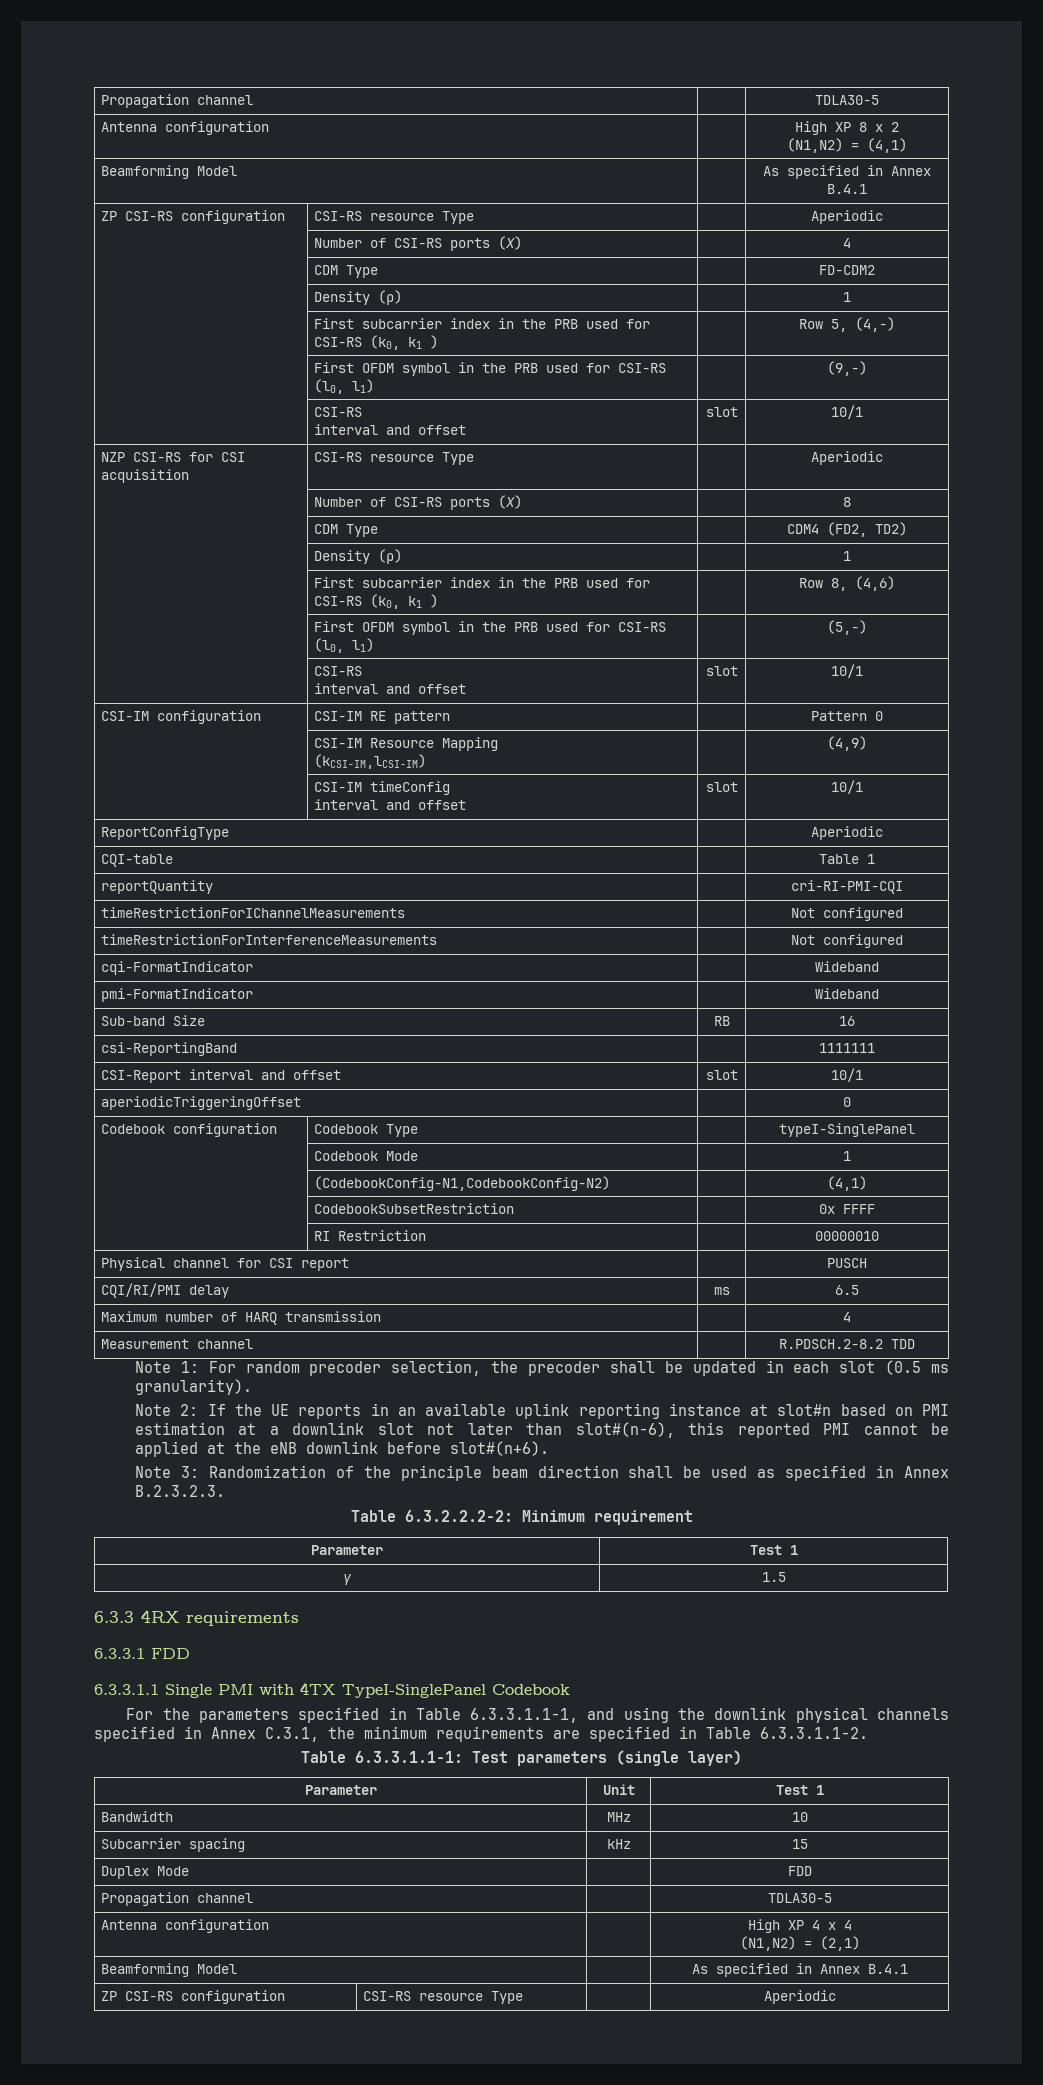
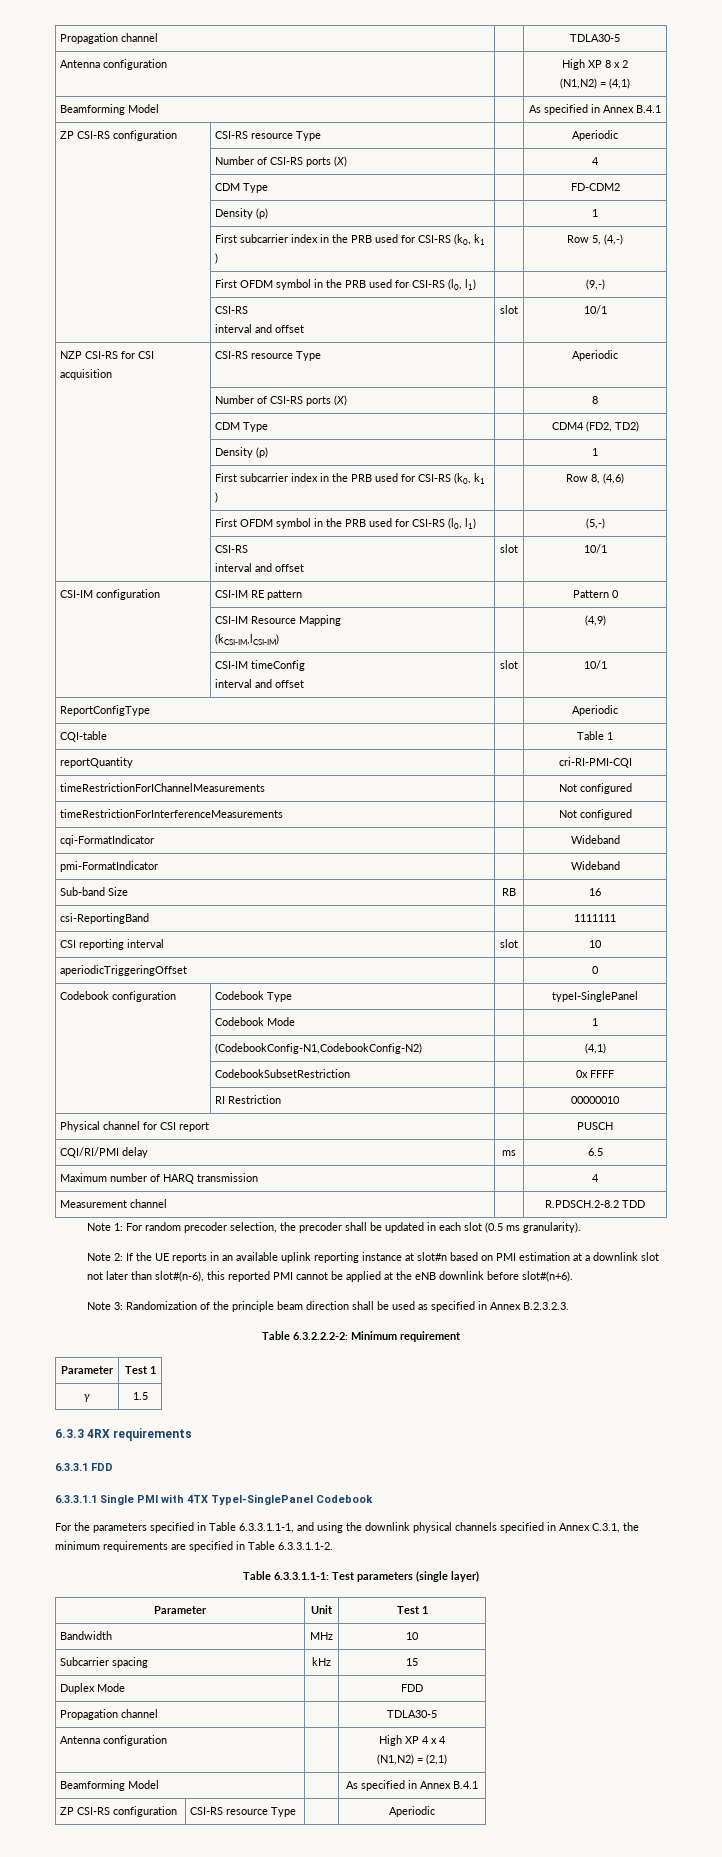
[101,1069,342,1083] [705,1070,738,1080] [831,1068,863,1082] CSI-Report interval and offset | slot | 10/1 -> [60,939,165,950] [500,939,518,948] [589,940,602,948] CSI reporting interval | slot | 10

